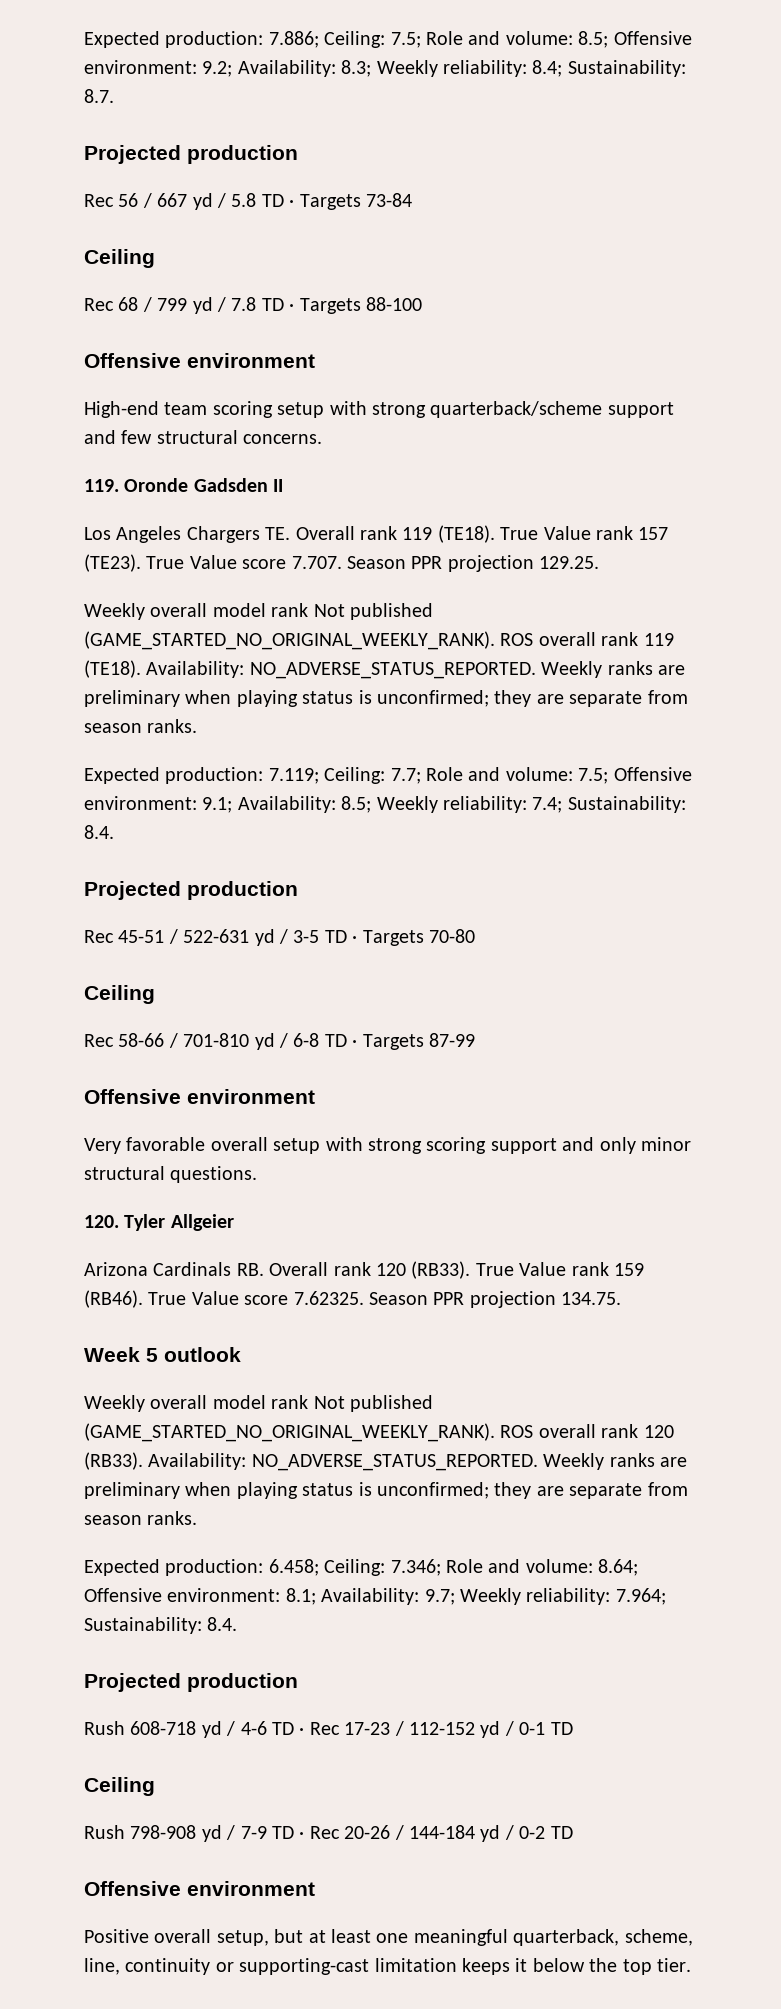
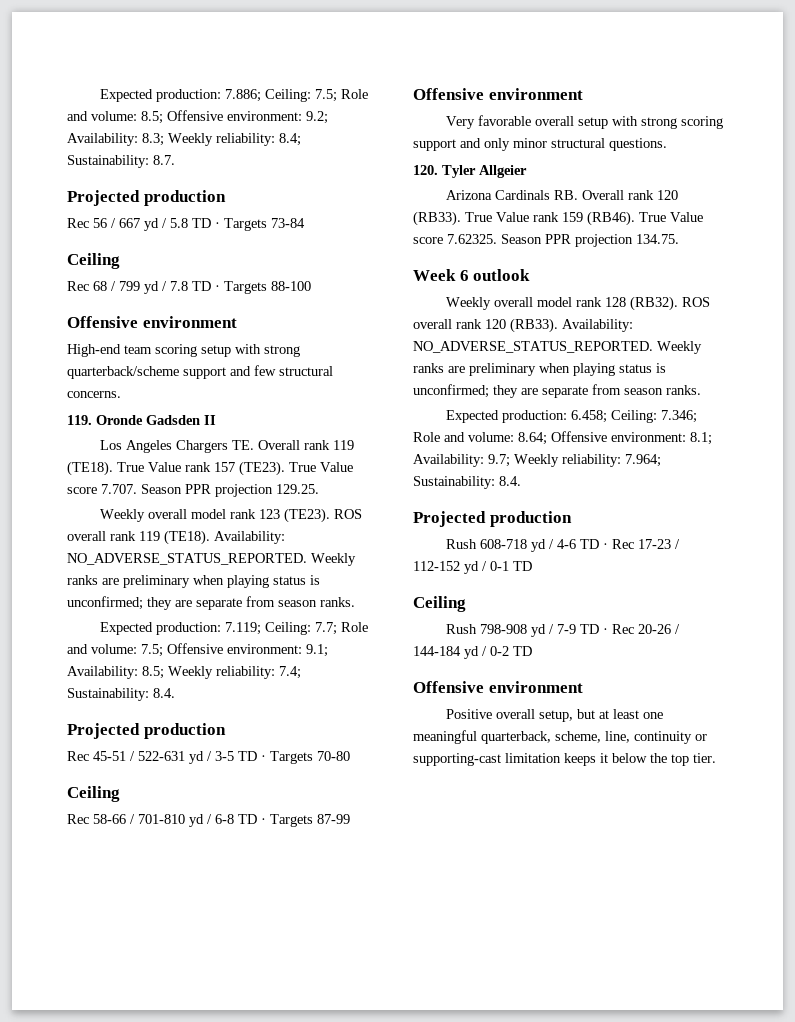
[313,603,433,620] [84,631,495,650] Not published (GAME_STARTED_NO_ORIGINAL_WEEKLY_RANK). -> [259,508,331,523] 123 (TE23).
[146,1348,158,1362] 5 -> [459,270,469,281] 6
[313,1395,433,1412] [84,1423,495,1442] Not published (GAME_STARTED_NO_ORIGINAL_WEEKLY_RANK). -> [605,296,679,311] 128 (RB32).

